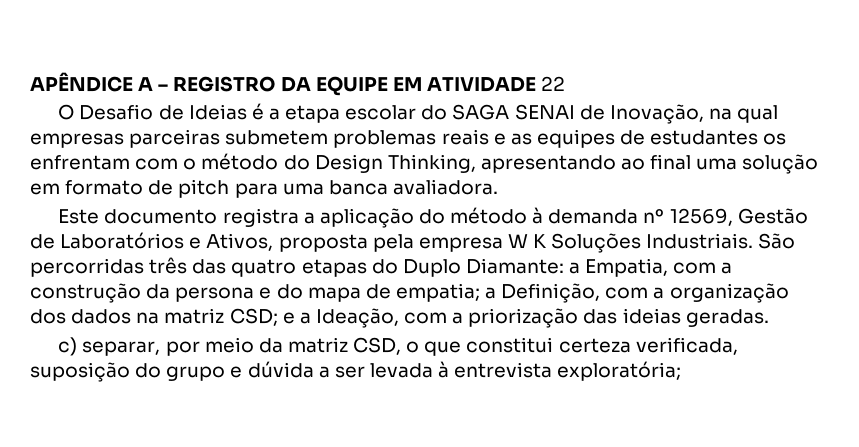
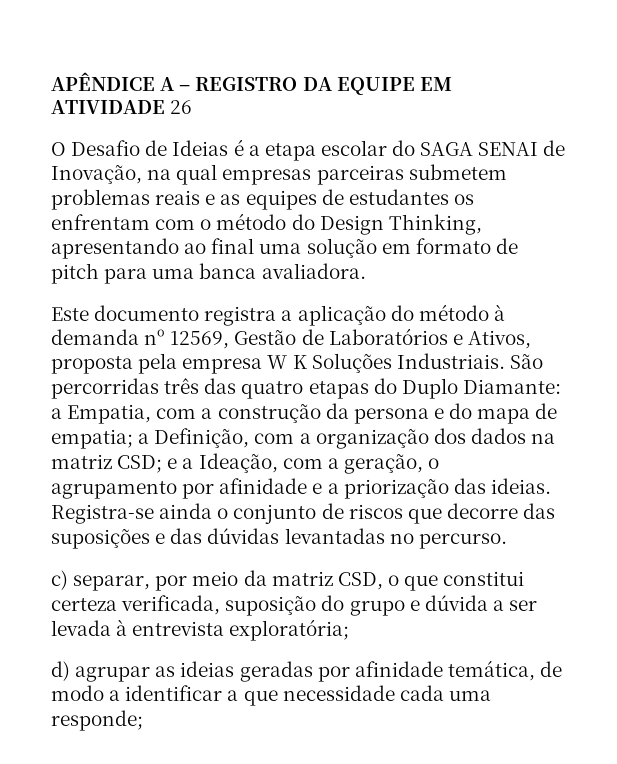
[541,76,566,91] 22 -> [170,100,193,114] 26
[468,308,769,328] priorização das ideias geradas. -> [343,454,440,474] [51,478,551,499] [51,503,556,524] [51,528,507,549] geração, o agrupamento por afinidade e a priorização das ideias. Registra-se ainda o conjunto de riscos que decorre das suposições e das dúvidas levantadas no percurso.
(682, 371) none -> [51,660,563,682] [51,685,491,706] [51,710,143,731] // d) agrupar as ideias geradas por afinidade temática, de modo a identificar a que necessidade cada uma responde;

